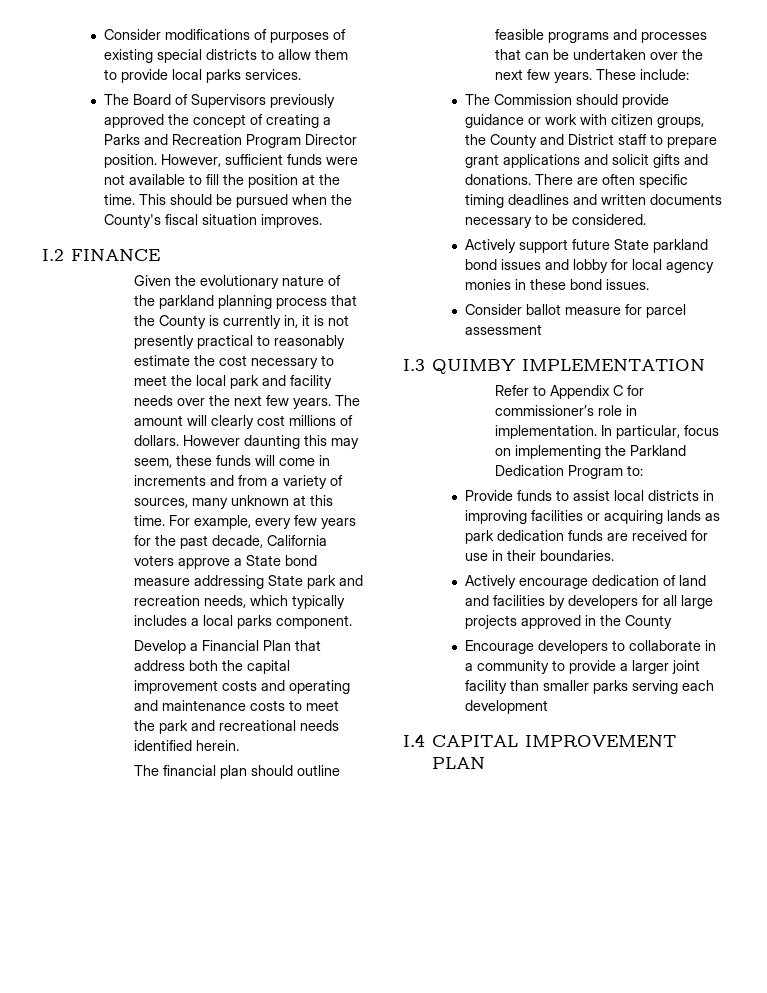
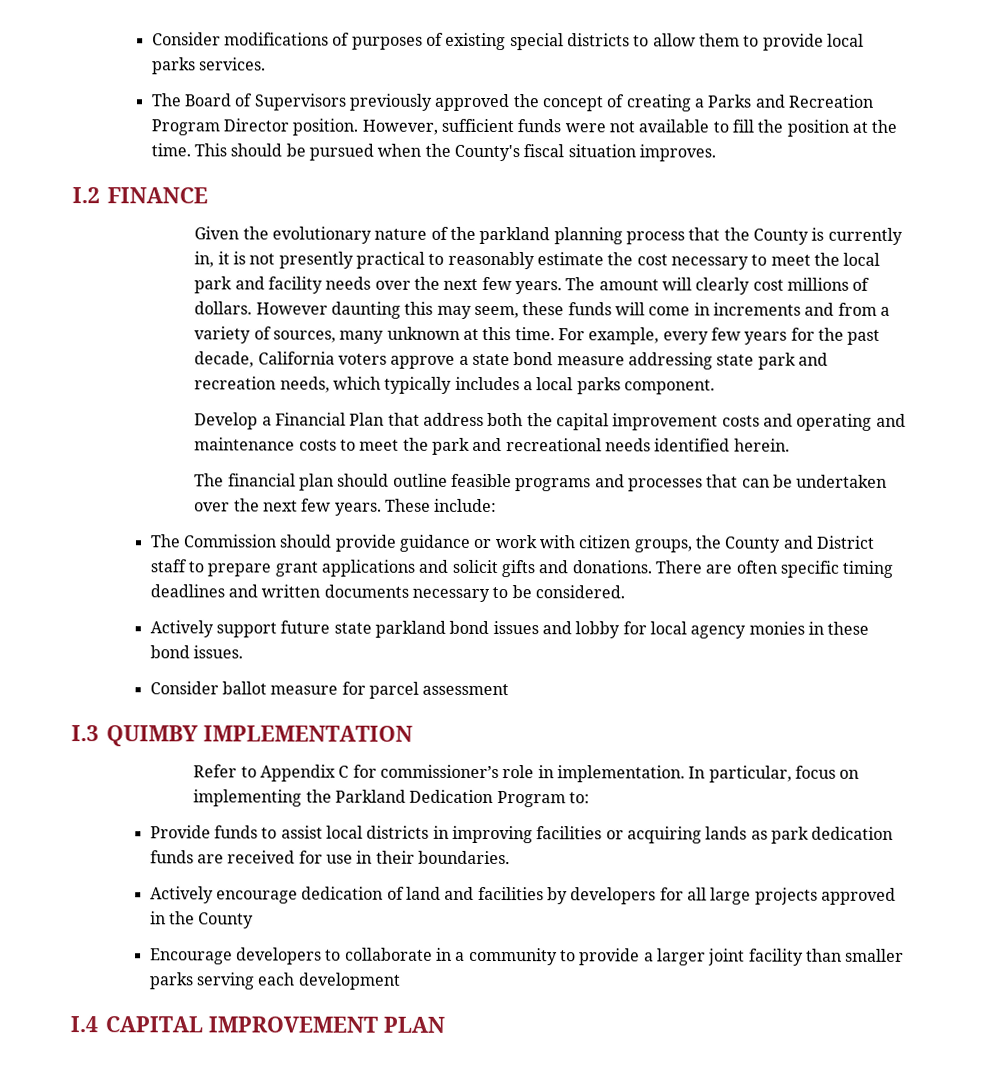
[246,555,282,566] State -> [472,353,511,366] state
[268,575,304,586] State -> [716,354,755,366] state
[614,239,650,250] State -> [333,622,372,634] state

